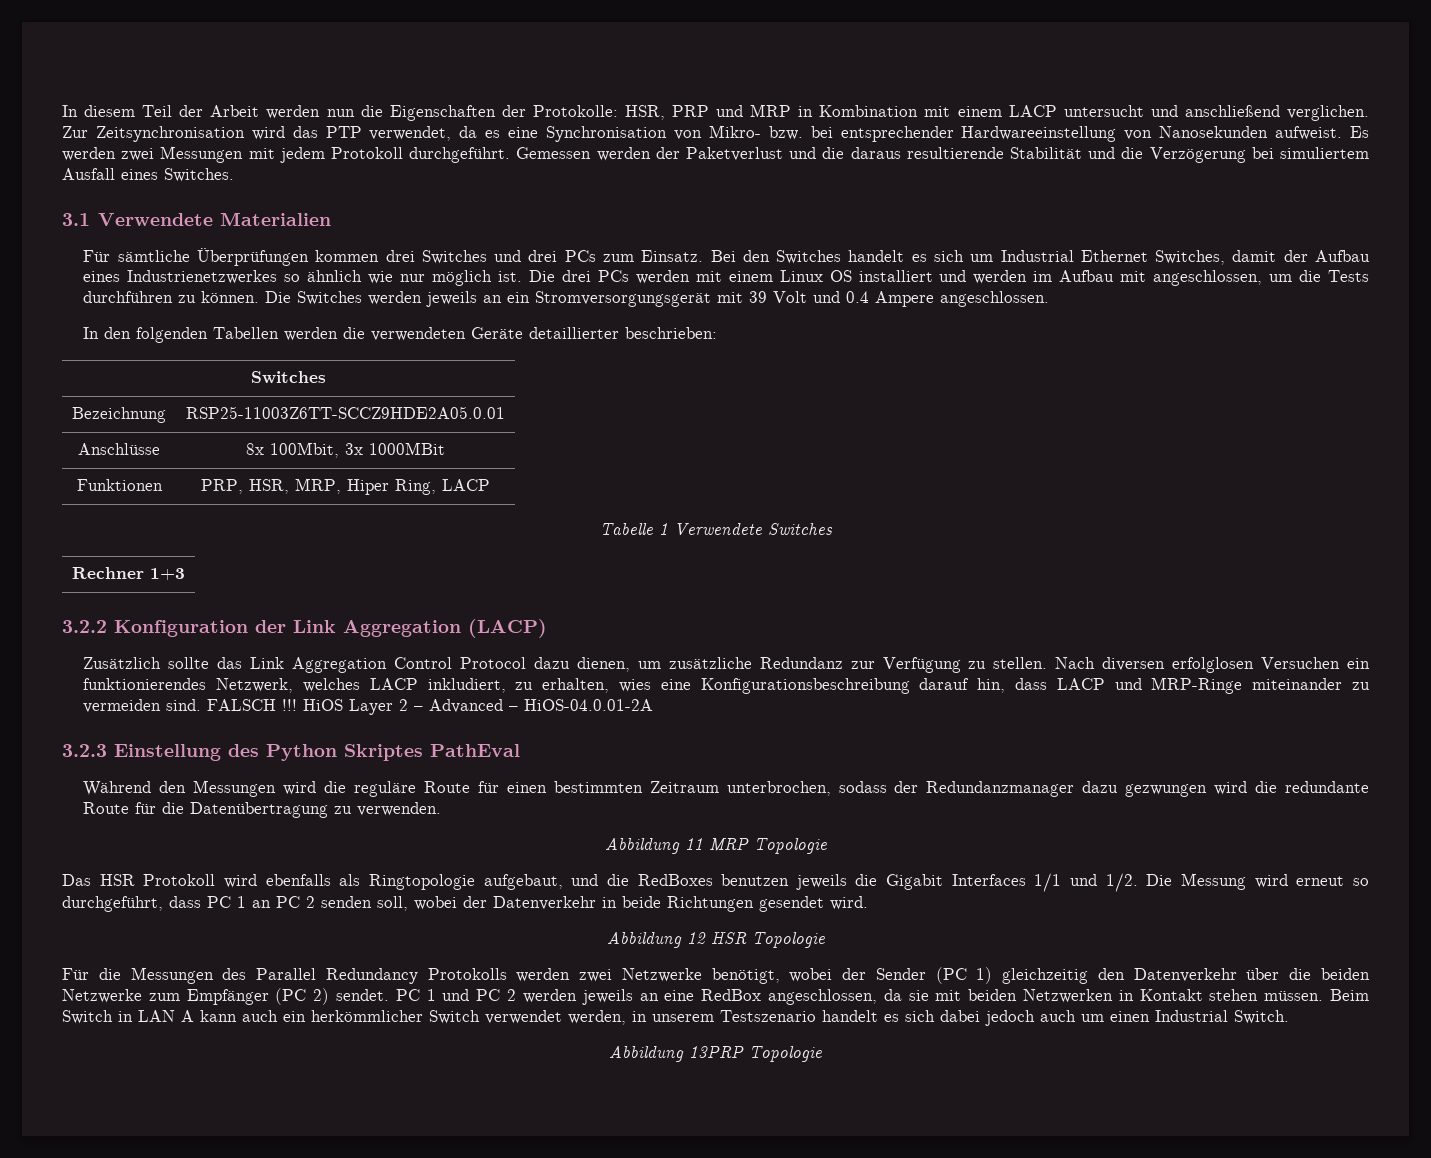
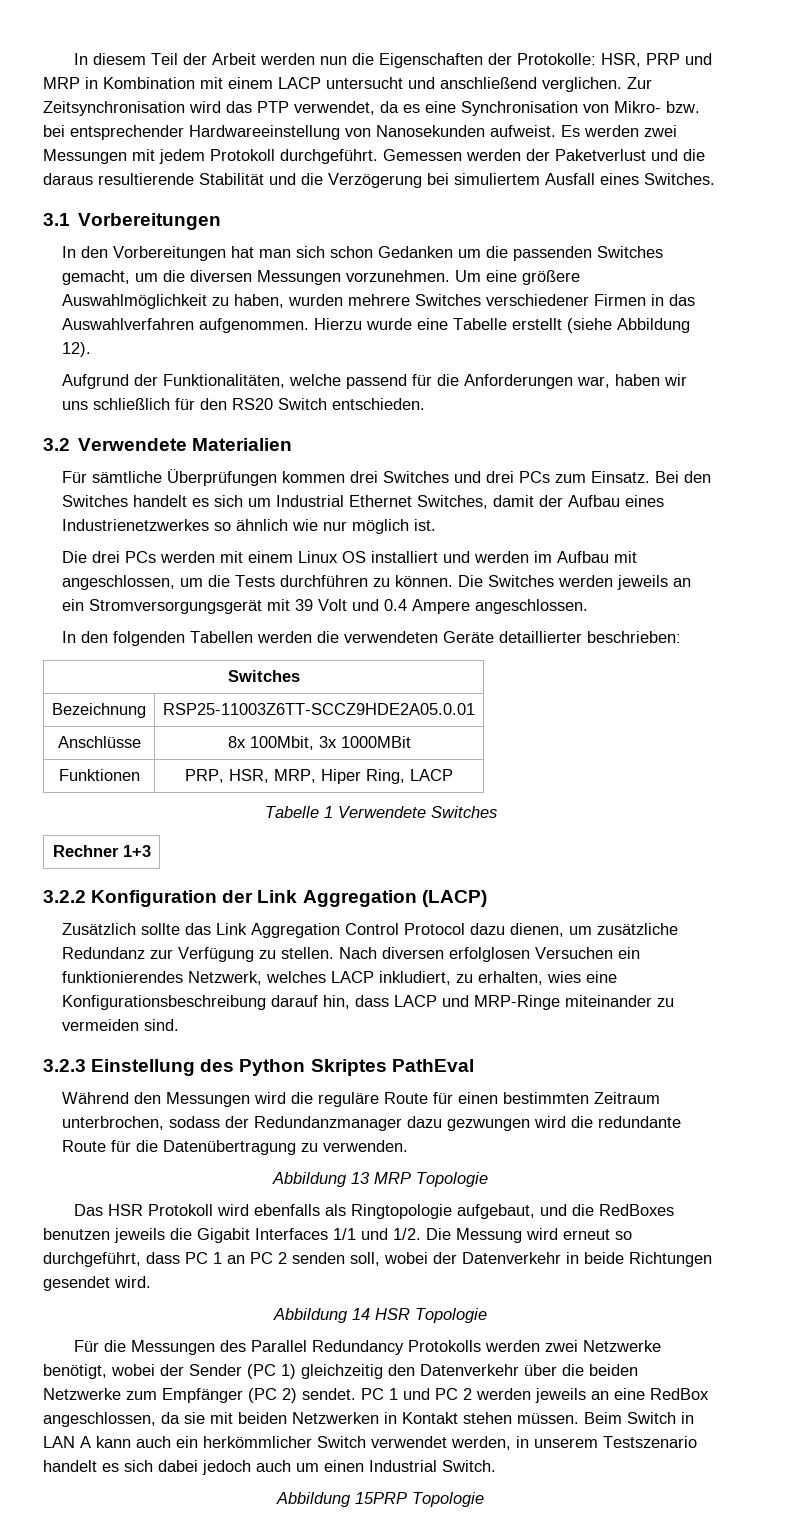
(90, 219) none -> [78,213,222,230] [62,246,664,261] [62,270,581,285] [62,294,696,309] [62,318,691,333] [62,342,92,357] [62,374,688,389] [62,398,426,410] [43,438,70,451] Vorbereitungen // In den Vorbereitungen hat man sich schon Gedanken um die passenden Switches gemacht, um die diversen Messungen vorzunehmen. Um eine größere Auswahlmöglichkeit zu haben, wurden mehrere Switches verschiedener Firmen in das Auswahlverfahren aufgenommen. Hierzu wurde eine Tabelle erstellt (siehe Abbildung 12). // Aufgrund der Funktionalitäten, welche passend für die Anforderungen war, haben wir uns schließlich für den RS20 Switch entschieden. // 3.2
(523, 276) none -> (437, 525) //
[207,699,654,715] FALSCH !!! HiOS Layer 2 – Advanced – HiOS-04.0.01-2A -> (180, 1025) none
[684,838,703,850] 11 -> [351,1172,370,1184] 13
[686,932,706,944] 12 -> [352,1308,370,1320] 14
[689,1046,744,1058] 13PRP -> [355,1492,407,1504] 15PRP

